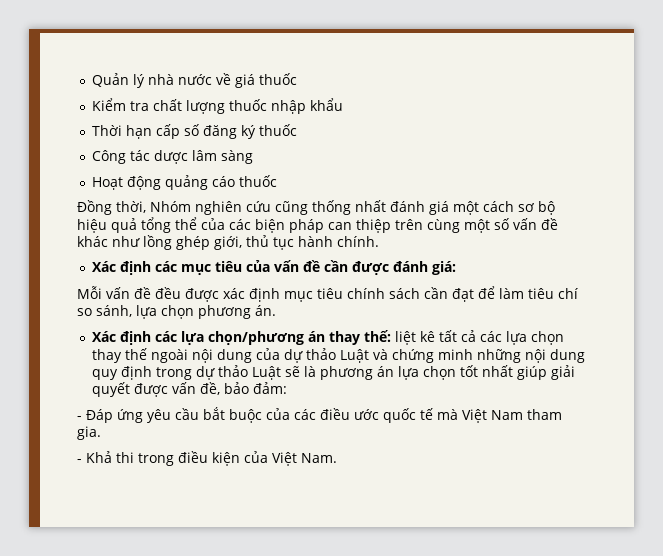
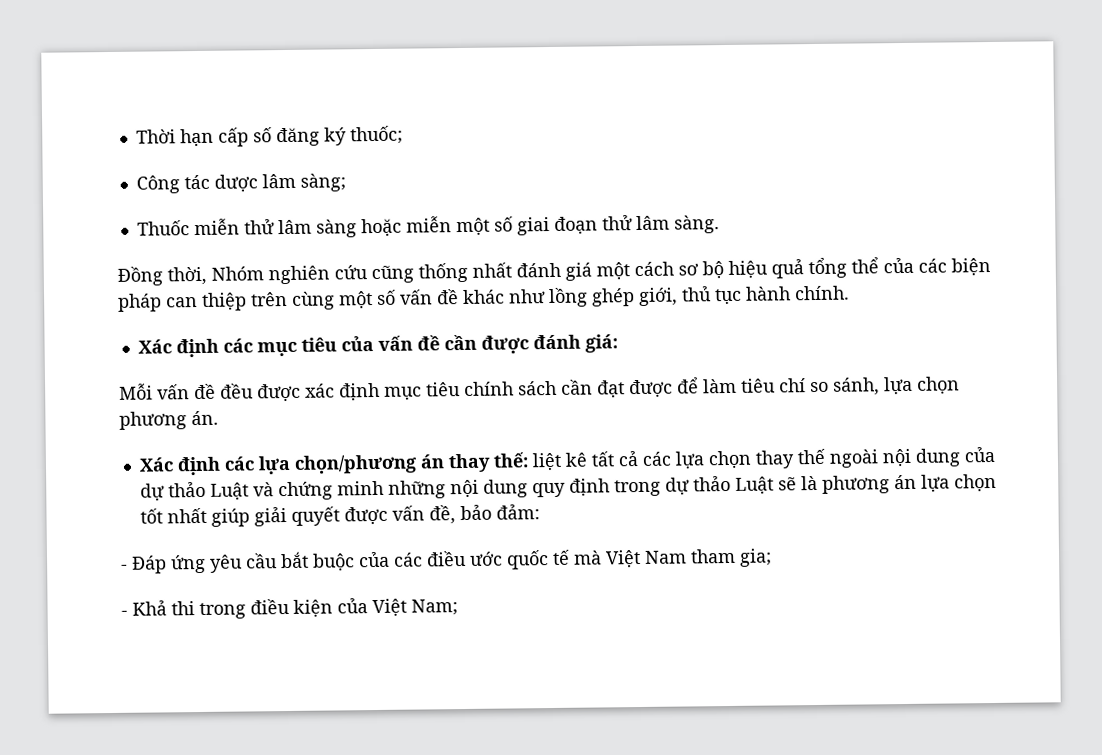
[92,73,298,88] [92,98,344,114] Quản lý nhà nước về giá thuốc // Kiểm tra chất lượng thuốc nhập khẩu // -> (135, 136) none
[259,124,298,136] thuốc -> [349,125,403,145] thuốc;
[221,150,254,164] [92,175,278,190] sàng // Hoạt động quảng cáo thuốc -> [299,173,346,192] [136,215,720,238] sàng; // Thuốc miễn thử lâm sàng hoặc miễn một số giai đoạn thử lâm sàng.
(474, 295) none -> [629,379,673,398] được
[77,426,101,440] gia. -> [739,548,772,567] gia;
[301,453,337,463] Nam. -> [411,599,458,616] Nam;

